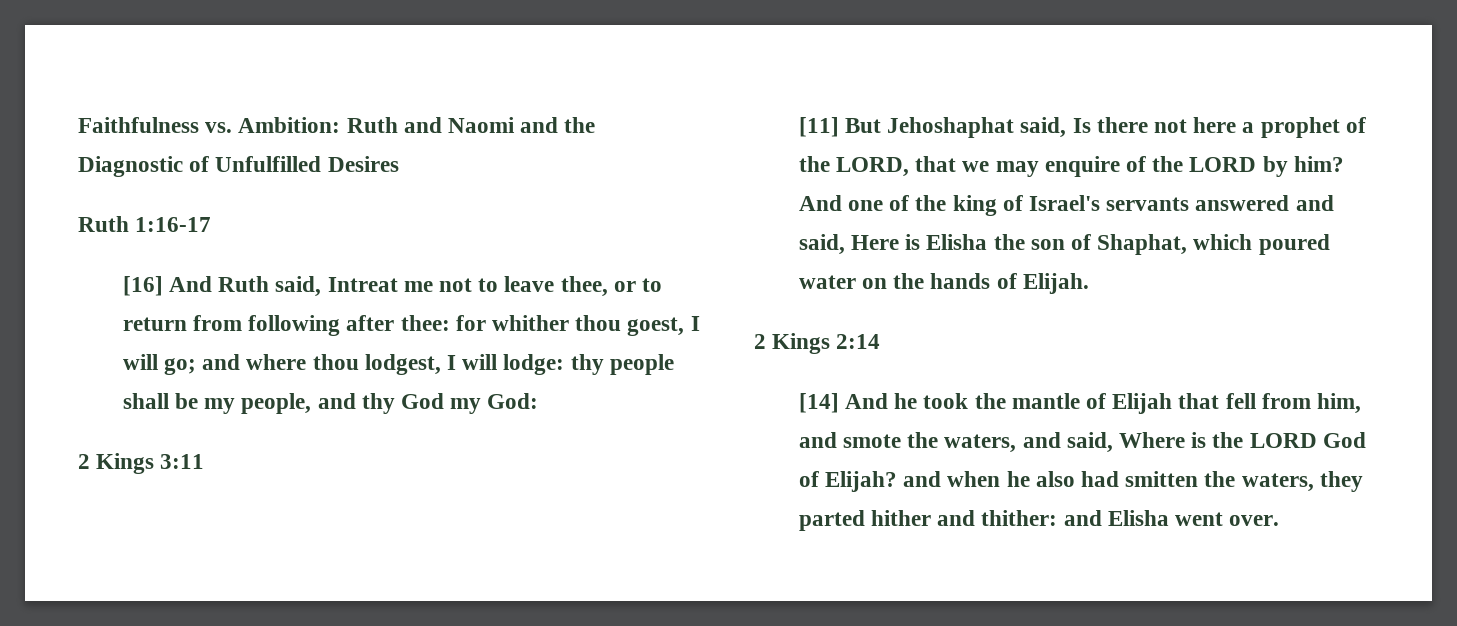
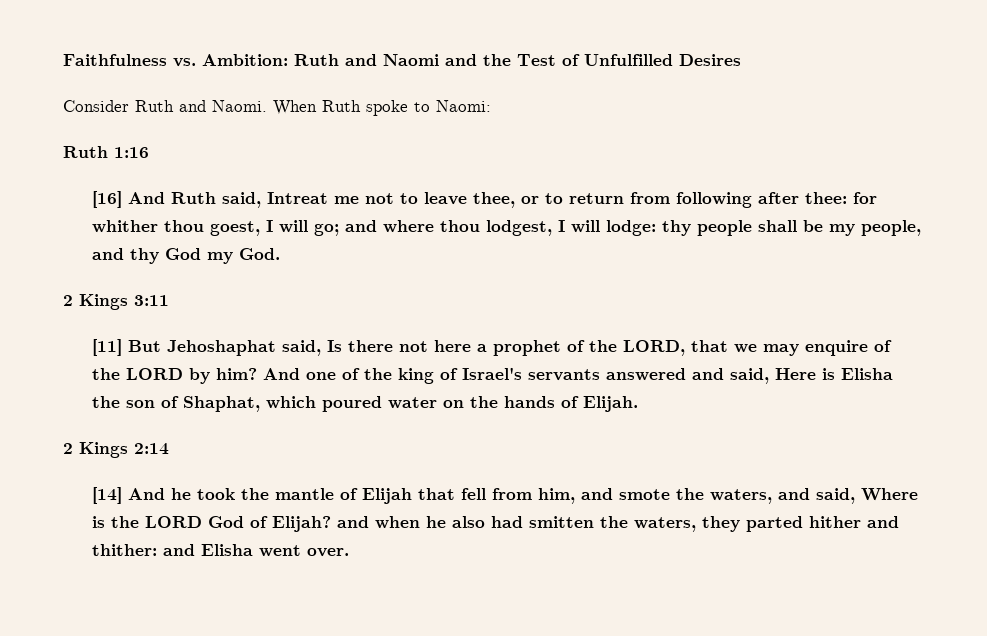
[78,156,183,177] Diagnostic -> [517,54,556,66] Test
[78,216,212,232] Ruth 1:16-17 -> [63,100,491,116] [63,146,149,158] Consider Ruth and Naomi. When Ruth spoke to Naomi: // Ruth 1:16
[487,393,539,409] God: -> [239,248,281,260] God.

